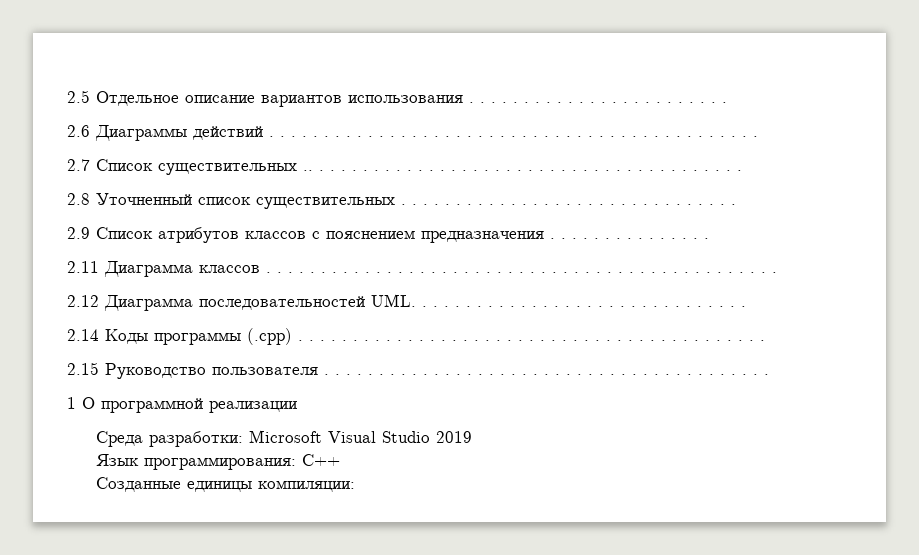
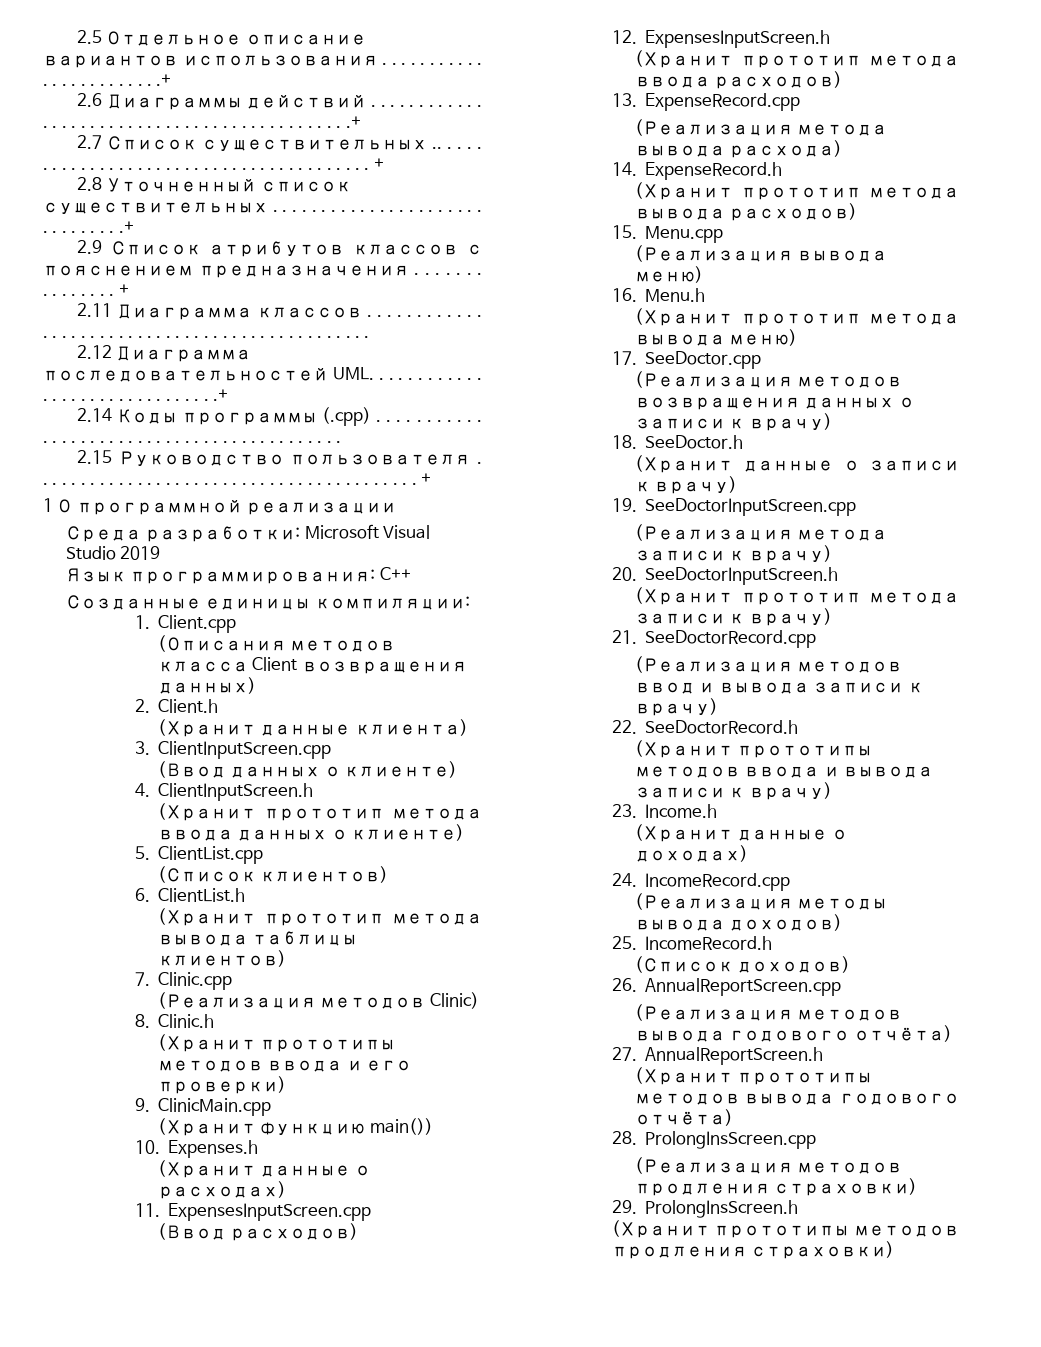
[722,102,727,103] . -> [156,74,172,86] .+
[753,136,758,137] . -> [345,116,361,128] .+
(742, 170) none -> [373,158,384,169] +
[731,204,736,205] . -> [118,221,134,233] .+
(709, 238) none -> [118,284,129,295] +
[741,306,746,307] . -> [213,389,229,401] .+
(769, 374) none -> [421,473,432,484] +
(356, 486) none -> [134,615,237,633] [157,635,396,652] [157,657,467,674] [157,677,256,694] [134,699,219,713] [157,719,468,737] [134,741,332,759] [157,761,458,778] [134,783,314,801] [157,803,483,821] [157,824,465,841] [134,846,264,864] [157,866,389,883] [134,888,246,902] [157,908,483,926] [157,931,358,946] [157,950,286,967] [134,972,233,990] [157,992,479,1009] [134,1014,215,1028] [157,1034,396,1052] [157,1060,412,1072] [157,1076,286,1094] [134,1098,272,1116] [157,1118,433,1136] [134,1140,259,1158] [157,1160,370,1178] [157,1181,286,1199] [134,1203,372,1221] [157,1223,359,1241] [611,30,831,48] [634,50,959,68] [634,71,843,89] [611,93,801,111] [634,119,888,136] [634,140,843,158] [611,162,783,180] [634,182,959,200] [634,203,858,221] [611,225,724,243] [634,245,888,262] [634,266,703,283] [611,288,706,302] [634,308,959,326] [634,329,798,346] [611,351,762,369] [634,371,903,388] [634,397,914,410] [634,413,832,431] [611,435,744,449] [634,455,959,473] [634,476,738,494] [611,498,857,516] [634,524,888,541] [634,545,832,563] [611,567,839,585] [634,587,959,605] [634,608,832,626] [611,630,817,648] [634,656,903,673] [634,682,923,694] [634,698,718,716] [611,720,799,734] [634,740,873,758] [634,766,934,778] [634,782,832,800] [611,804,718,818] [634,824,847,842] [634,845,748,862] [611,873,791,891] [634,893,888,910] [634,914,843,931] [611,936,773,950] [634,956,851,973] [611,978,842,996] [634,1004,903,1021] [634,1025,952,1042] [611,1047,824,1065] [634,1067,873,1085] [634,1093,959,1105] [634,1109,733,1126] [611,1131,817,1149] [634,1157,903,1174] [634,1178,918,1196] [611,1200,799,1218] [611,1220,959,1238] [611,1241,895,1259] // 1. Client.cpp // (Описания методов класса Client возвращения данных) // 2. Client.h // (Хранит данные клиента) // 3. ClientInputScreen.cpp // (Ввод данных о клиенте) // 4. ClientInputScreen.h // (Хранит прототип метода ввода данных о клиенте) // 5. ClientList.cpp // (Список клиентов) // 6. ClientList.h // (Хранит прототип метода вывода таблицы клиентов) // 7. Clinic.cpp // (Реализация методов Clinic) // 8. Clinic.h // (Хранит прототипы методов ввода и его проверки) // 9. ClinicMain.cpp // (Хранит функцию main()) // 10. Expenses.h // (Хранит данные о расходах) // 11. ExpensesInputScreen.cpp // (Ввод расходов) // 12. ExpensesInputScreen.h // (Хранит прототип метода ввода расходов) // 13. ExpenseRecord.cpp // (Реализация метода вывода расхода) // 14. ExpenseRecord.h // (Хранит прототип метода вывода расходов) // 15. Menu.cpp // (Реализация вывода меню) // 16. Menu.h // (Хранит прототип метода вывода меню) // 17. SeeDoctor.cpp // (Реализация методов возвращения данных о записи к врачу) // 18. SeeDoctor.h // (Хранит данные о записи к врачу) // 19. SeeDoctorInputScreen.cpp // (Реализация метода записи к врачу) // 20. SeeDoctorInputScreen.h // (Хранит прототип метода записи к врачу) // 21. SeeDoctorRecord.cpp // (Реализация методов ввод и вывода записи к врачу) // 22. SeeDoctorRecord.h // (Хранит прототипы методов ввода и вывода записи к врачу) // 23. Income.h // (Хранит данные о доходах) // 24. IncomeRecord.cpp // (Реализация методы вывода доходов) // 25. IncomeRecord.h // (Список доходов) // 26. AnnualReportScreen.cpp // (Реализация методов вывода годового отчёта) // 27. AnnualReportScreen.h // (Хранит прототипы методов вывода годового отчёта) // 28. ProlongInsScreen.cpp // (Реализация методов продления страховки) // 29. ProlongInsScreen.h // (Хранит прототипы методов продления страховки)

